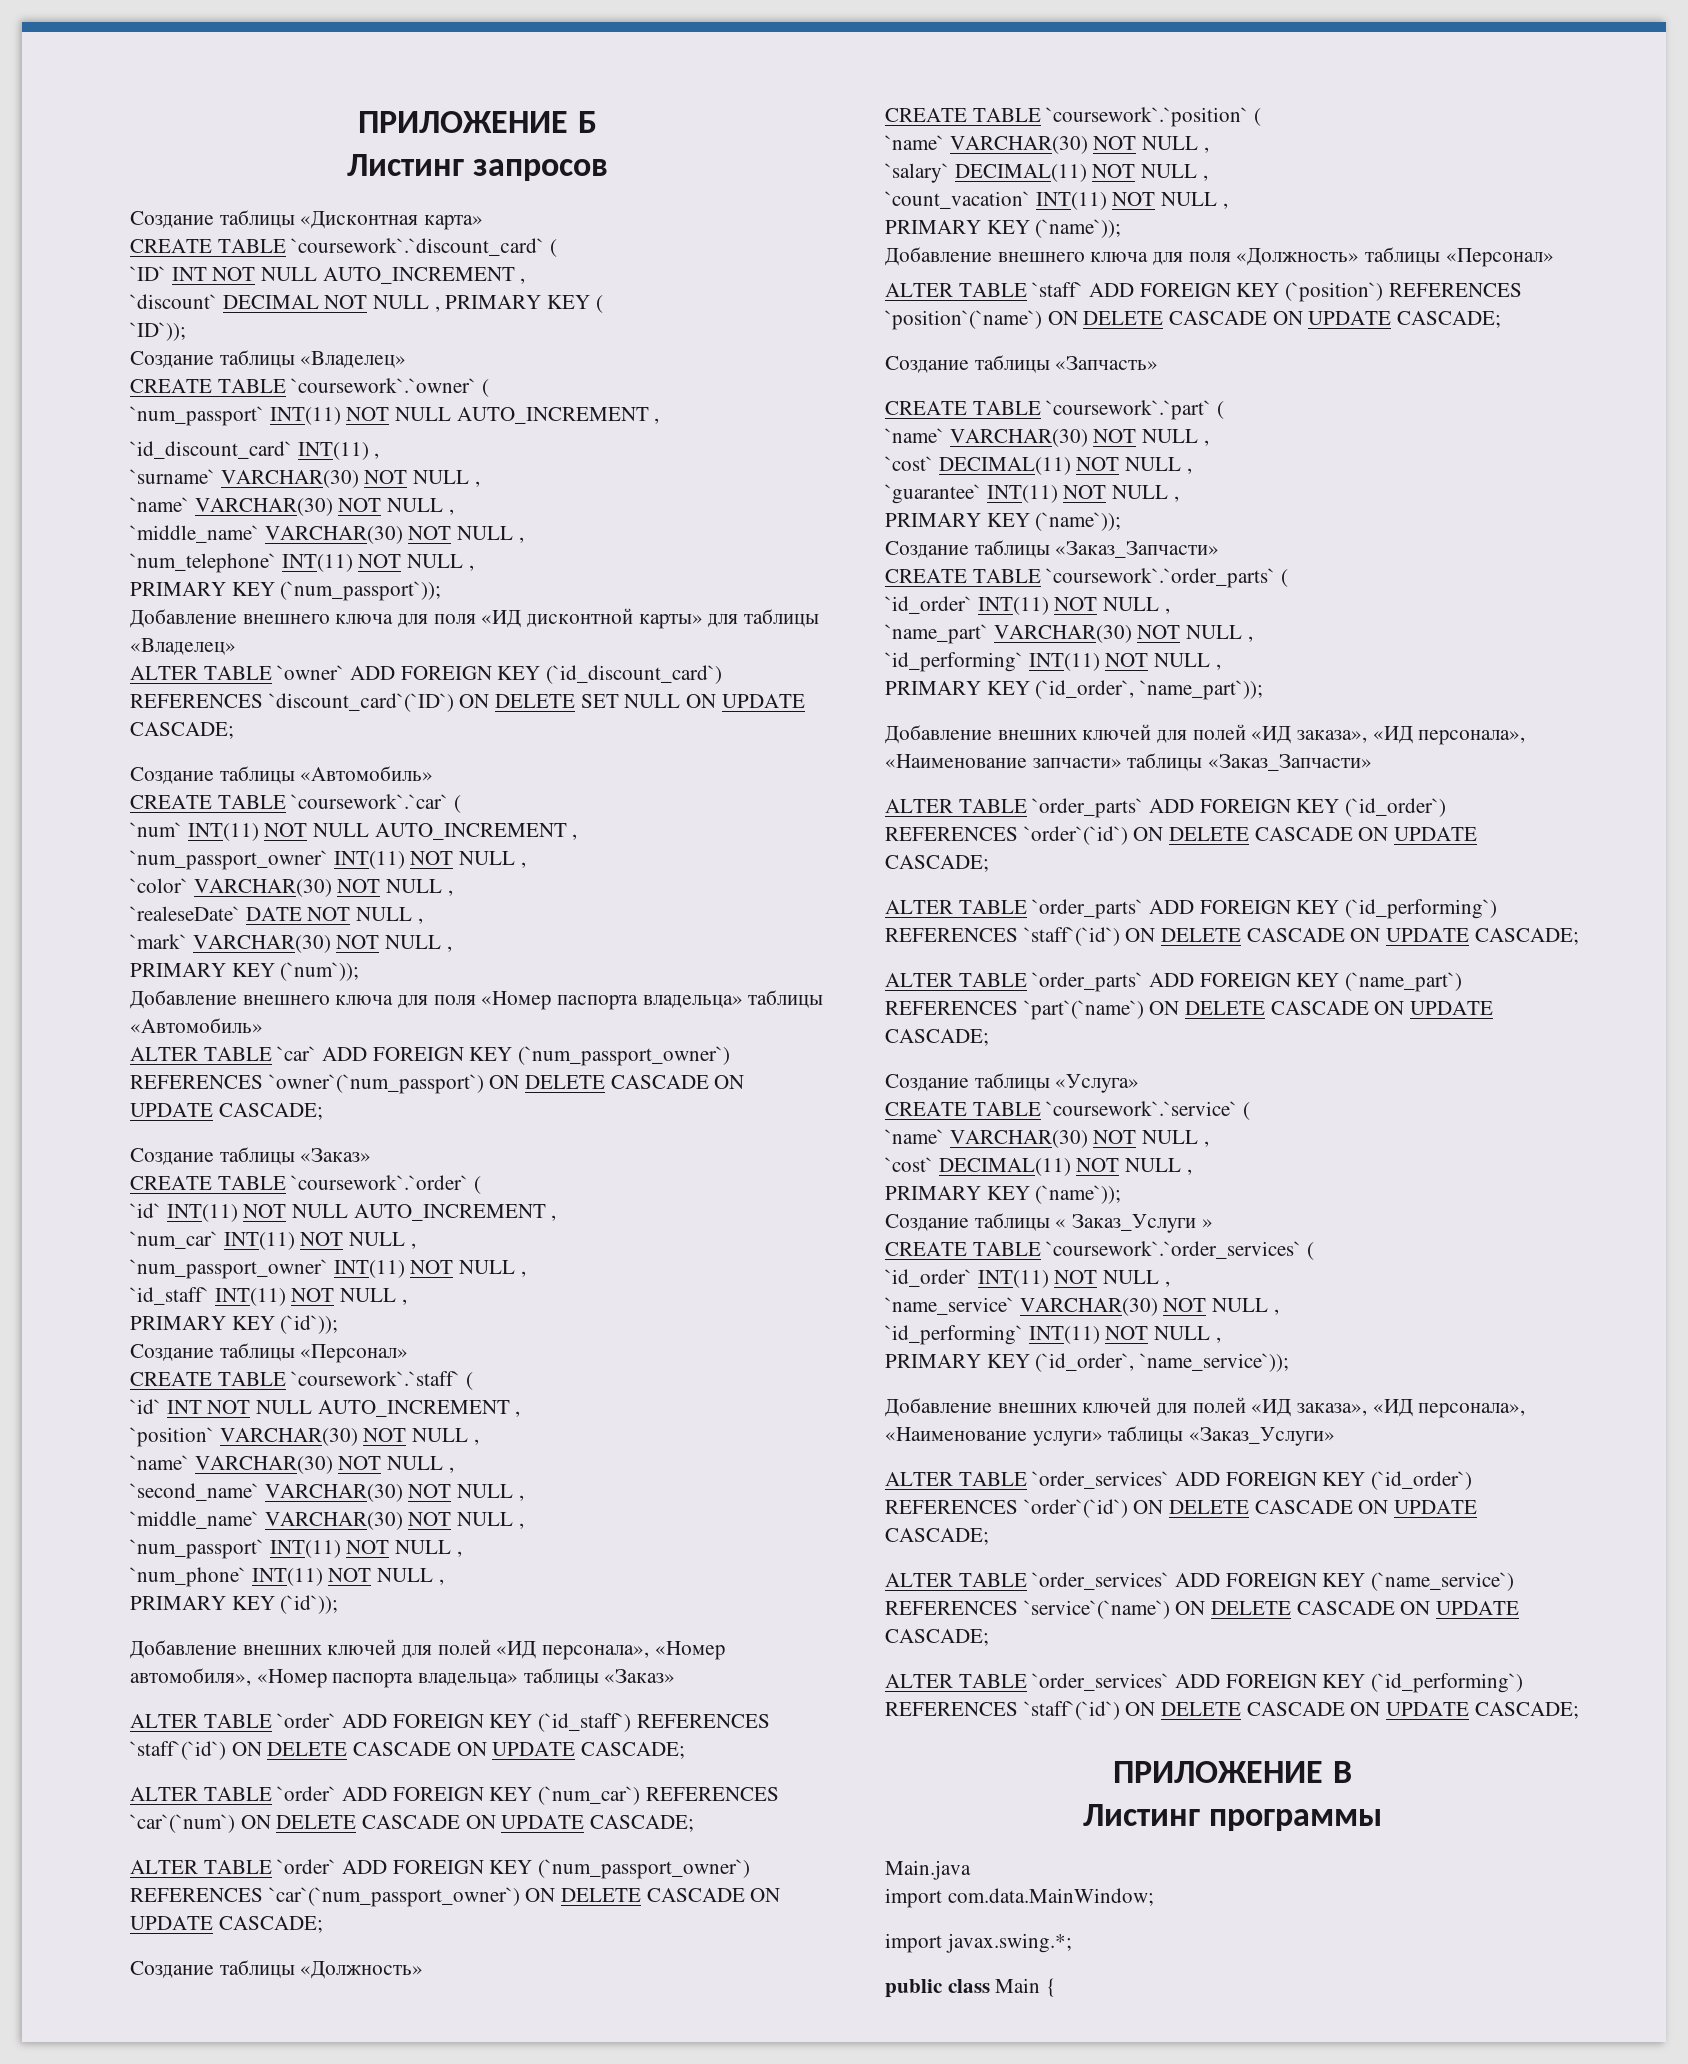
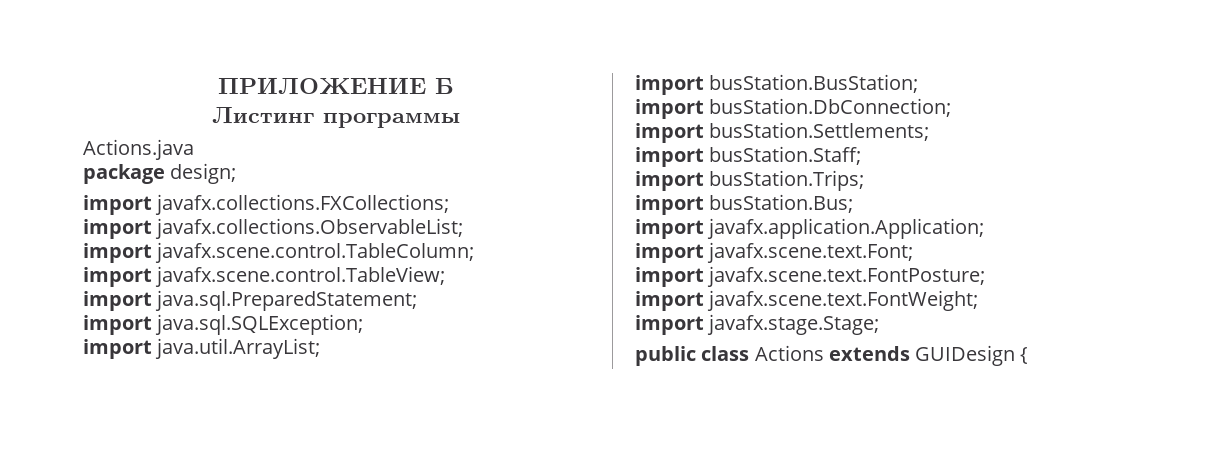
[346,154,609,181] [130,210,484,230] [130,238,558,257] [130,266,526,284] [130,294,603,313] [130,322,186,341] [130,350,407,368] [130,378,490,397] [130,406,660,426] [130,441,380,460] [130,469,480,488] [130,497,454,516] [130,525,524,544] [130,553,474,573] [130,581,442,601] [130,608,820,629] [130,638,236,655] [130,665,723,684] [130,693,805,712] [130,722,234,739] [130,766,434,784] [130,794,462,813] [130,822,578,841] [130,850,526,870] [130,878,453,897] [130,906,423,924] [130,934,452,953] [130,962,360,981] [130,990,824,1010] [130,1018,263,1033] [130,1046,731,1066] [130,1074,745,1094] [130,1103,323,1120] [130,1147,372,1165] [130,1175,482,1194] [130,1203,557,1222] [130,1231,416,1250] [130,1259,526,1279] [130,1287,407,1306] [130,1315,339,1334] [130,1343,409,1363] [130,1371,474,1390] [130,1399,521,1417] [130,1427,479,1447] [130,1455,454,1474] [130,1483,524,1502] [130,1511,524,1530] [130,1539,462,1559] [130,1567,444,1587] [130,1595,339,1614] [130,1639,725,1660] [130,1668,676,1688] [130,1713,770,1732] [130,1741,686,1760] [130,1786,779,1805] [130,1814,695,1833] [130,1859,751,1879] [130,1887,781,1907] [130,1916,323,1933] [130,1960,424,1979] [885,107,1262,127] [885,135,1209,154] [885,163,1208,183] [885,191,1228,210] [885,219,1122,238] [885,247,1554,267] [885,282,1522,302] [885,310,1502,330] [885,355,1159,373] [885,400,1225,420] [885,428,1209,447] [885,456,1192,475] [885,484,1179,504] [885,512,1122,531] [885,540,1220,558] [885,568,1289,588] [885,596,1170,615] [885,624,1253,644] [885,652,1221,672] [885,680,1264,700] [885,724,1526,745] [885,753,1373,771] [885,798,1447,818] [885,826,1478,845] [885,855,989,872] [885,899,1498,919] [885,927,1579,946] [885,972,1463,992] [885,1000,1494,1020] [885,1029,989,1046] [885,1073,1140,1093] [885,1101,1251,1120] [885,1129,1209,1148] [885,1157,1192,1176] [885,1185,1122,1204] [885,1213,1213,1233] [885,1241,1315,1260] [885,1269,1170,1288] [885,1297,1279,1316] [885,1325,1221,1345] [885,1353,1290,1372] [885,1397,1526,1418] [885,1426,1336,1446] [885,1471,1473,1490] [885,1499,1478,1518] [885,1528,989,1545] [885,1572,1515,1591] [885,1600,1520,1619] [885,1629,989,1646] [885,1673,1524,1693] [885,1701,1579,1720] [1113,1761,1352,1783] // Листинг запросов // Создание таблицы «Дисконтная карта» // CREATE TABLE `coursework`.`discount_сard` ( // `ID` INT NOT NULL AUTO_INCREMENT , // `discount` DECIMAL NOT NULL , PRIMARY KEY ( // `ID`)); // Создание таблицы «Владелец» // CREATE TABLE `coursework`.`owner` ( // `num_passport` INT(11) NOT NULL AUTO_INCREMENT , // `id_discount_card` INT(11) , // `surname` VARCHAR(30) NOT NULL , // `name` VARCHAR(30) NOT NULL , // `middle_name` VARCHAR(30) NOT NULL , // `num_telephone` INT(11) NOT NULL , // PRIMARY KEY (`num_passport`)); // Добавление внешнего ключа для поля «ИД дисконтной карты» для таблицы «Владелец» // ALTER TABLE `owner` ADD FOREIGN KEY (`id_discount_card`) REFERENCES `discount_сard`(`ID`) ON DELETE SET NULL ON UPDATE CASCADE; // Создание таблицы «Автомобиль» // CREATE TABLE `coursework`.`car` ( // `num` INT(11) NOT NULL AUTO_INCREMENT , // `num_passport_owner` INT(11) NOT NULL , // `color` VARCHAR(30) NOT NULL , // `realeseDate` DATE NOT NULL , // `mark` VARCHAR(30) NOT NULL , // PRIMARY KEY (`num`)); // Добавление внешнего ключа для поля «Номер паспорта владельца» таблицы «Автомобиль» // ALTER TABLE `car` ADD FOREIGN KEY (`num_passport_owner`) REFERENCES `owner`(`num_passport`) ON DELETE CASCADE ON UPDATE CASCADE; // Создание таблицы «Заказ» // CREATE TABLE `coursework`.`order` ( // `id` INT(11) NOT NULL AUTO_INCREMENT , // `num_car` INT(11) NOT NULL , // `num_passport_owner` INT(11) NOT NULL , // `id_staff` INT(11) NOT NULL , // PRIMARY KEY (`id`)); // Создание таблицы «Персонал» // CREATE TABLE `coursework`.`staff` ( // `id` INT NOT NULL AUTO_INCREMENT , // `position` VARCHAR(30) NOT NULL , // `name` VARCHAR(30) NOT NULL , // `second_name` VARCHAR(30) NOT NULL , // `middle_name` VARCHAR(30) NOT NULL , // `num_passport` INT(11) NOT NULL , // `num_phone` INT(11) NOT NULL , // PRIMARY KEY (`id`)); // Добавление внешних ключей для полей «ИД персонала», «Номер автомобиля», «Номер паспорта владельца» таблицы «Заказ» // ALTER TABLE `order` ADD FOREIGN KEY (`id_staff`) REFERENCES `staff`(`id`) ON DELETE CASCADE ON UPDATE CASCADE; // ALTER TABLE `order` ADD FOREIGN KEY (`num_car`) REFERENCES `car`(`num`) ON DELETE CASCADE ON UPDATE CASCADE; // ALTER TABLE `order` ADD FOREIGN KEY (`num_passport_owner`) REFERENCES `car`(`num_passport_owner`) ON DELETE CASCADE ON UPDATE CASCADE; // Создание таблицы «Должность» // CREATE TABLE `coursework`.`position` ( // `name` VARCHAR(30) NOT NULL , // `salary` DECIMAL(11) NOT NULL , // `count_vacation` INT(11) NOT NULL , // PRIMARY KEY (`name`)); // Добавление внешнего ключа для поля «Должность» таблицы «Персонал» // ALTER TABLE `staff` ADD FOREIGN KEY (`position`) REFERENCES `position`(`name`) ON DELETE CASCADE ON UPDATE CASCADE; // Создание таблицы «Запчасть» // CREATE TABLE `coursework`.`part` ( // `name` VARCHAR(30) NOT NULL , // `cost` DECIMAL(11) NOT NULL , // `guarantee` INT(11) NOT NULL , // PRIMARY KEY (`name`)); // Создание таблицы «Заказ_Запчасти» // CREATE TABLE `coursework`.`order_parts` ( // `id_order` INT(11) NOT NULL , // `name_part` VARCHAR(30) NOT NULL , // `id_performing` INT(11) NOT NULL , // PRIMARY KEY (`id_order`, `name_part`)); // Добавление внешних ключей для полей «ИД заказа», «ИД персонала», «Наименование запчасти» таблицы «Заказ_Запчасти» // ALTER TABLE `order_parts` ADD FOREIGN KEY (`id_order`) REFERENCES `order`(`id`) ON DELETE CASCADE ON UPDATE CASCADE; // ALTER TABLE `order_parts` ADD FOREIGN KEY (`id_performing`) REFERENCES `staff`(`id`) ON DELETE CASCADE ON UPDATE CASCADE; // ALTER TABLE `order_parts` ADD FOREIGN KEY (`name_part`) REFERENCES `part`(`name`) ON DELETE CASCADE ON UPDATE CASCADE; // Создание таблицы «Услуга» // CREATE TABLE `coursework`.`service` ( // `name` VARCHAR(30) NOT NULL , // `cost` DECIMAL(11) NOT NULL , // PRIMARY KEY (`name`)); // Создание таблицы « Заказ_Услуги » // CREATE TABLE `coursework`.`order_services` ( // `id_order` INT(11) NOT NULL , // `name_service` VARCHAR(30) NOT NULL , // `id_performing` INT(11) NOT NULL , // PRIMARY KEY (`id_order`, `name_service`)); // Добавление внешних ключей для полей «ИД заказа», «ИД персонала», «Наименование услуги» таблицы «Заказ_Услуги» // ALTER TABLE `order_services` ADD FOREIGN KEY (`id_order`) REFERENCES `order`(`id`) ON DELETE CASCADE ON UPDATE CASCADE; // ALTER TABLE `order_services` ADD FOREIGN KEY (`name_service`) REFERENCES `service`(`name`) ON DELETE CASCADE ON UPDATE CASCADE; // ALTER TABLE `order_services` ADD FOREIGN KEY (`id_performing`) REFERENCES `staff`(`id`) ON DELETE CASCADE ON UPDATE CASCADE; // ПРИЛОЖЕНИЕ В -> (454, 86) none
[885,1860,971,1880] [885,1888,1154,1908] [885,1933,1072,1953] Main.java // import com.data.MainWindow; // import javax.swing.*; -> [83,139,194,160] [83,163,237,184] [83,194,450,215] [83,218,464,239] [83,242,475,263] [83,266,446,287] [83,290,418,311] [83,314,364,335] [83,338,321,359] [635,74,919,95] [635,98,952,119] [635,122,930,143] [635,146,862,167] [635,170,865,191] [635,194,854,215] [635,218,985,239] [635,242,914,263] [635,266,986,287] [635,290,979,311] [635,314,880,335] Actions.java // package design; // import javafx.collections.FXCollections; // import javafx.collections.ObservableList; // import javafx.scene.control.TableColumn; // import javafx.scene.control.TableView; // import java.sql.PreparedStatement; // import java.sql.SQLException; // import java.util.ArrayList; // import busStation.BusStation; // import busStation.DbConnection; // import busStation.Settlements; // import busStation.Staff; // import busStation.Trips; // import busStation.Bus; // import javafx.application.Application; // import javafx.scene.text.Font; // import javafx.scene.text.FontPosture; // import javafx.scene.text.FontWeight; // import javafx.stage.Stage;
[995,1978,1041,1993] Main -> [754,345,1016,366] Actions extends GUIDesign

